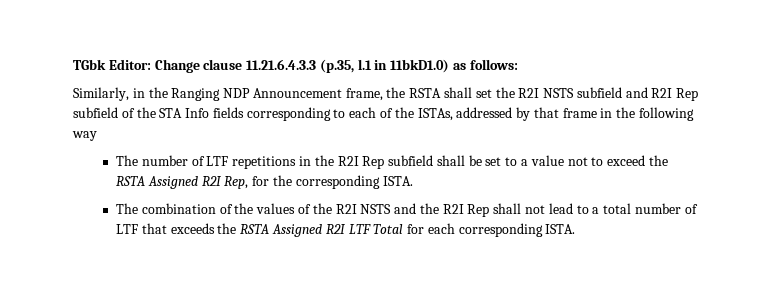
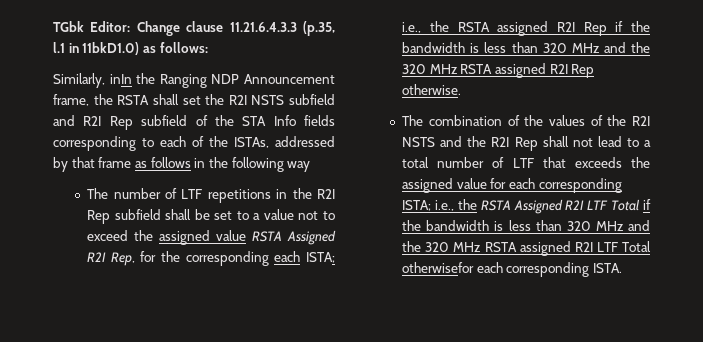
[132,88,145,98] in -> [109,74,132,84] inIn
(597, 113) none -> [134,157,191,168] as follows
(668, 160) none -> [159,230,247,245] assigned value
[382,176,413,186] ISTA. -> [274,251,335,263] [402,21,650,36] [402,42,650,53] [402,63,595,78] [402,84,462,95] each ISTA; i.e., the RSTA assigned R2I Rep if the bandwidth is less than 320 MHz and the 320 MHz RSTA assigned R2I Rep otherwise.
(237, 228) none -> [402,178,622,193] [402,199,477,211] assigned value for each corresponding ISTA; i.e., the
[407,224,425,234] for -> [643,199,651,210] [402,220,650,231] [402,241,652,256] [402,262,475,273] if the bandwidth is less than 320 MHz and the 320 MHz RSTA assigned R2I LTF Total otherwisefor

